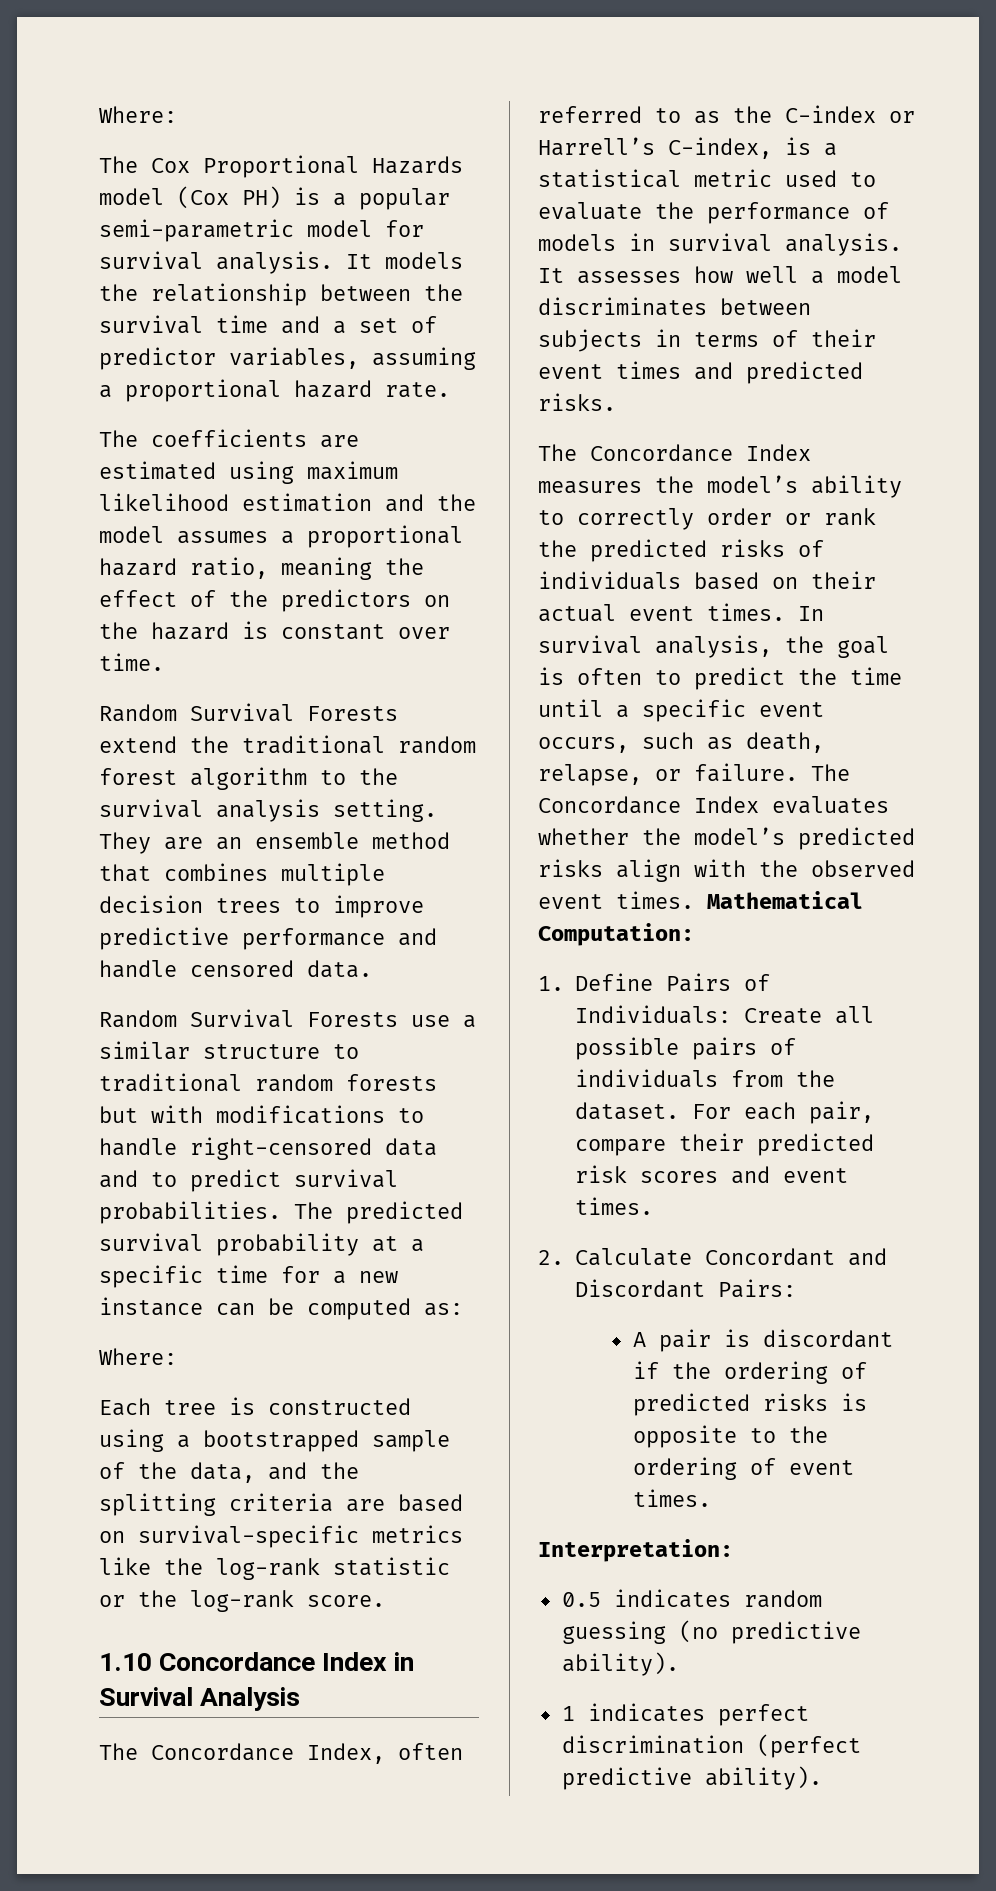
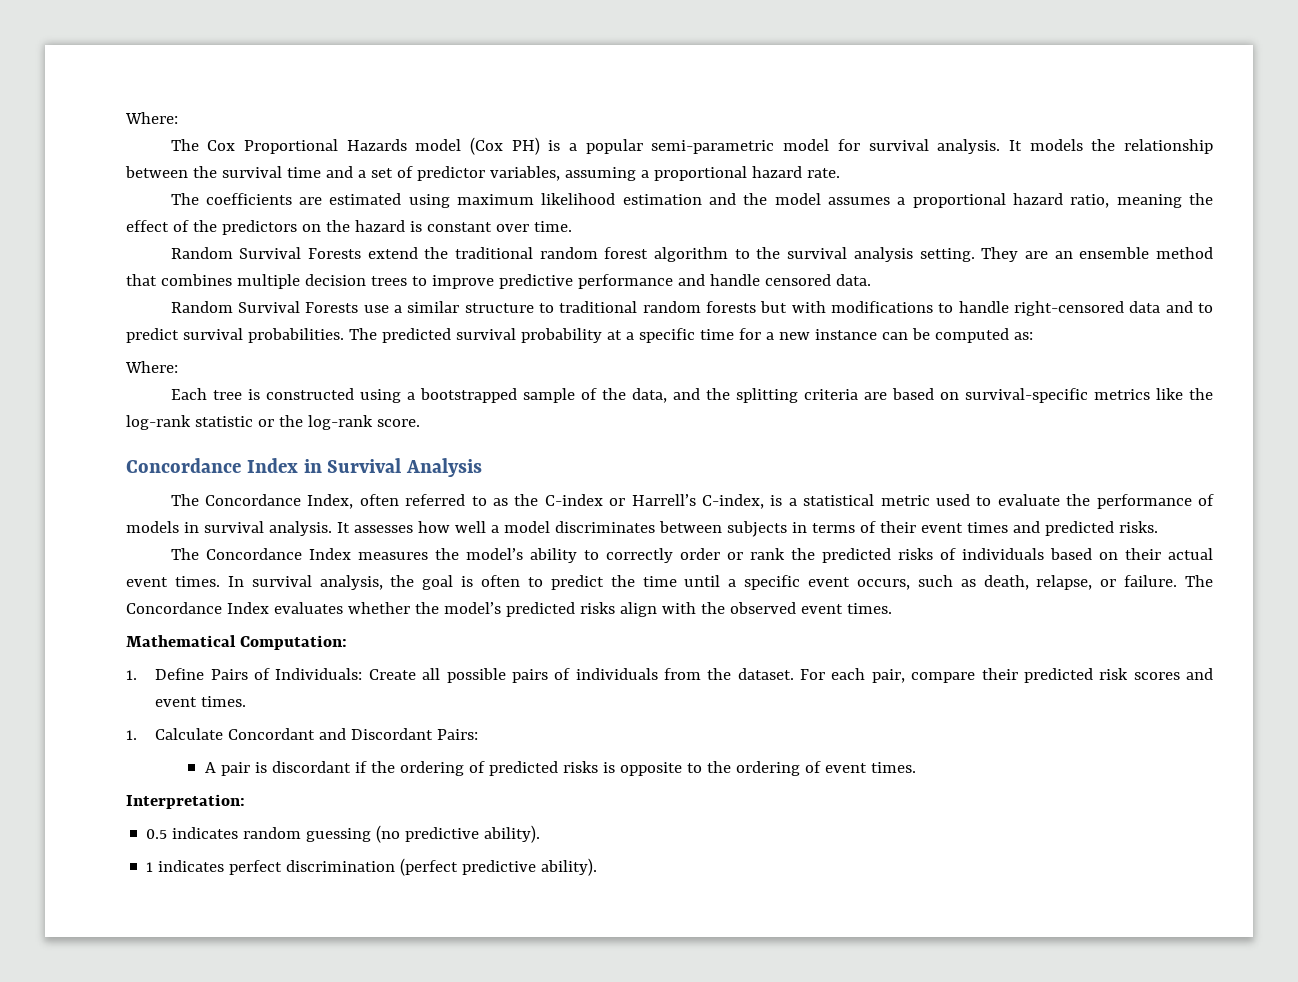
[99,1653,152,1671] 1.10 -> (420, 423) none
(694, 900) none -> (892, 608) //
[538,1250,564,1265] 2. -> [126,730,137,740] 1.

